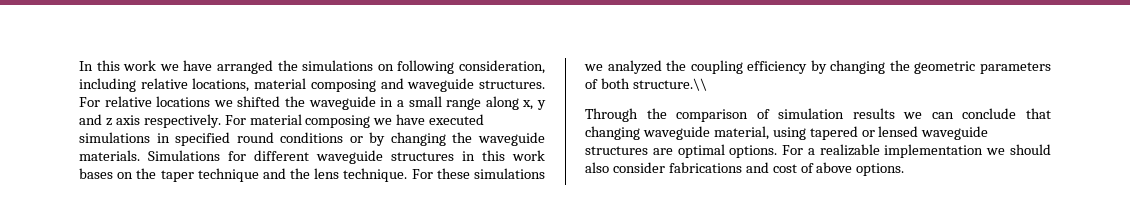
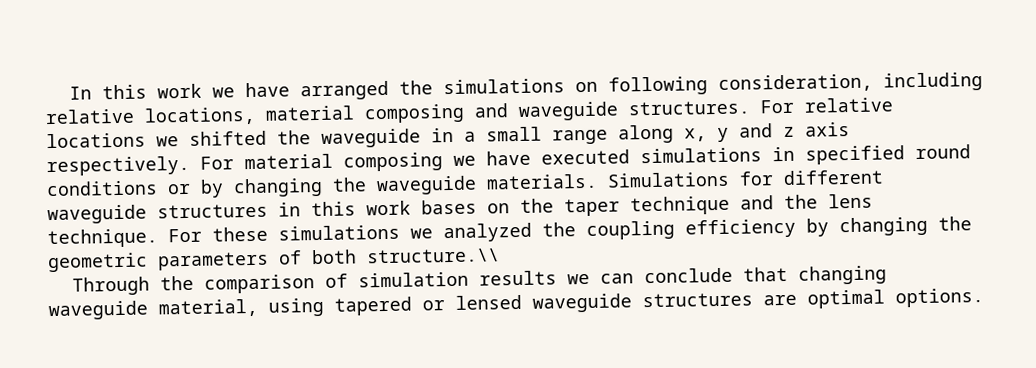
[782,144,1051,158] [585,162,905,176] For a realizable implementation we should also consider fabrications and cost of above options. -> (984, 298) none

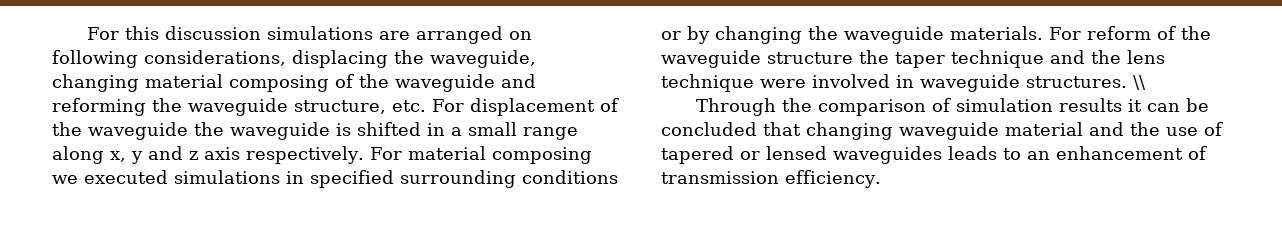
[68,72,983,101] [45,97,893,126] [46,128,421,149] In this work we have arranged the simulations on following consideration, including relative locations, material composing and waveguide structures. For relative locations we shifted the waveguide -> [87,26,533,44] [52,50,536,68] [52,74,536,92] [52,98,619,116] [52,122,421,140] For this discussion simulations are arranged on following considerations, displacing the waveguide, changing material composing of the waveguide and reforming the waveguide structure, etc. For displacement of the waveguide the waveguide is shifted
[486,150,531,166] have -> (78, 179) none
[915,144,971,160] round -> [400,170,516,188] surrounding
[607,169,884,188] [47,199,510,225] Simulations for different waveguide structures in this work bases on -> [1049,26,1211,40] [661,50,853,68] For reform of the waveguide structure
[47,216,972,249] [47,248,500,273] technique. For these simulations we analyzed the coupling efficiency by changing the geometric parameters of both structure.\\ -> [661,74,1146,92] technique were involved in waveguide structures. \\
[566,265,887,285] [48,288,984,321] we can conclude that changing waveguide material, using tapered or lensed waveguide structures are optimal options. -> [1128,98,1210,112] [661,122,1223,140] [661,146,1207,164] [661,170,881,188] it can be concluded that changing waveguide material and the use of tapered or lensed waveguides leads to an enhancement of transmission efficiency.

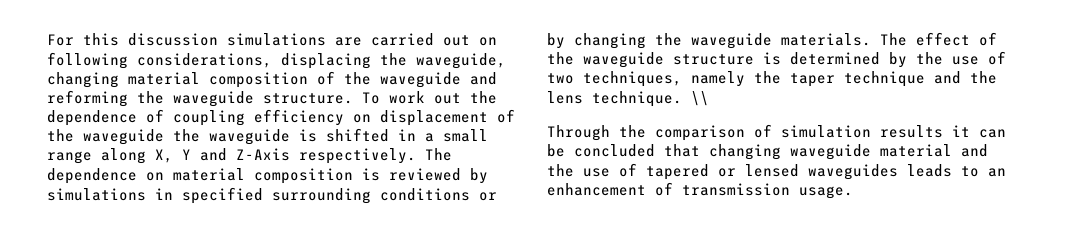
[416,26,504,44] arranged -> [371,33,470,46] carried out
[229,75,329,92] composing -> [209,72,308,88] composition
[294,99,464,114] structure, etc. For -> [263,91,497,104] [47,109,371,126] structure. To work out the dependence of coupling efficiency on
[110,146,592,164] [52,170,168,184] x, y and z axis respectively. For material composing we executed -> [155,148,452,164] [47,168,488,184] X, Y and Z-Axis respectively. The dependence on material composition is reviewed by
[1049,26,1151,40] For reform -> [880,32,970,46] The effect
(853, 58) none -> [763,51,1006,68] [547,71,745,87] is determined by the use of two techniques, namely
[661,74,1127,92] technique were involved in waveguide structures. -> [592,91,682,107] technique.
[785,170,881,188] efficiency. -> [799,186,853,199] usage.

